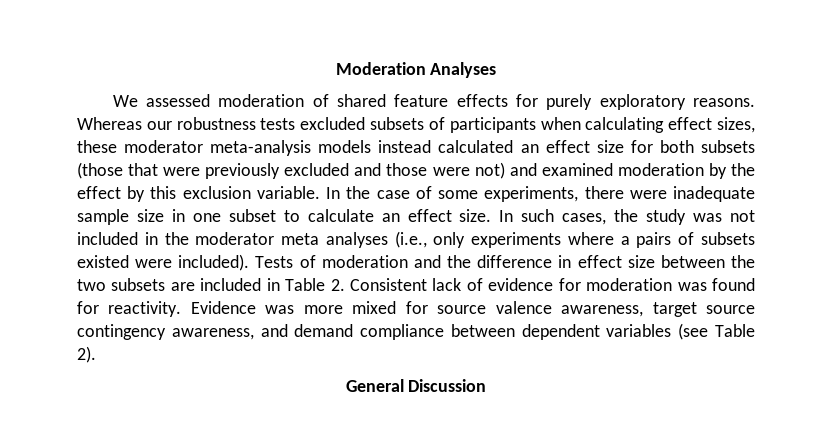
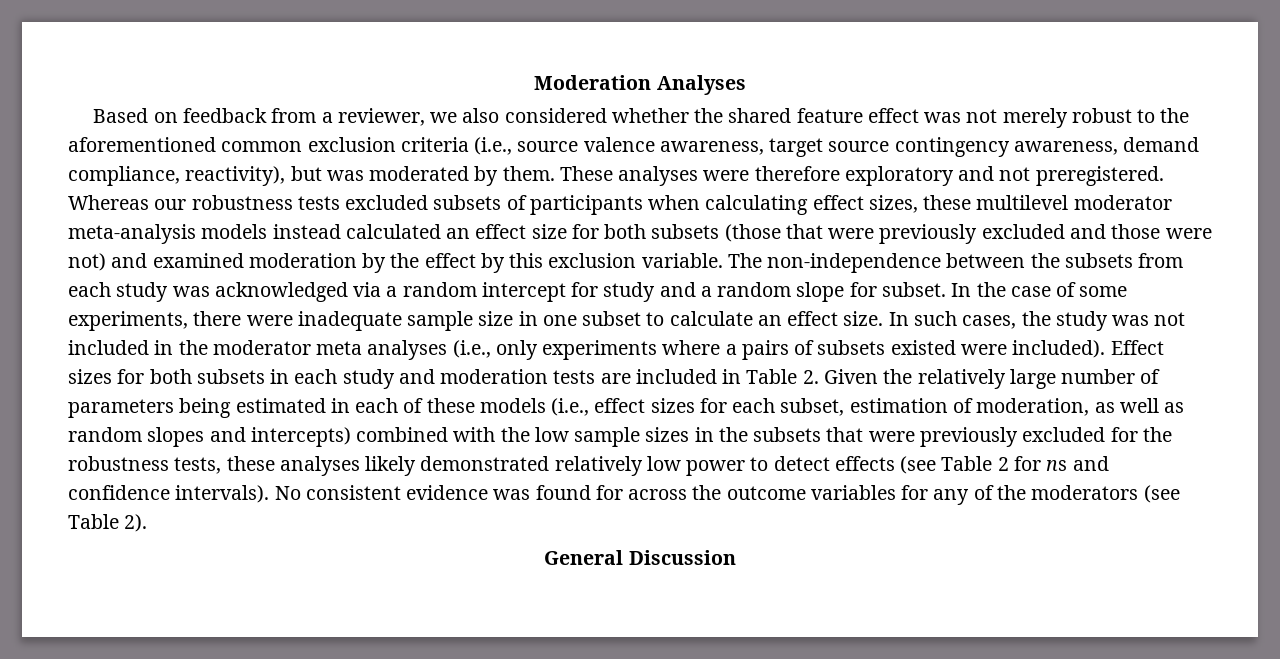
[112,94,755,110] We assessed moderation of shared feature effects for purely exploratory reasons. -> [93,108,1190,128] [68,137,1200,157] [68,166,1164,186] Based on feedback from a reviewer, we also considered whether the shared feature effect was not merely robust to the aforementioned common exclusion criteria (i.e., source valence awareness, target source contingency awareness, demand compliance, reactivity), but was moderated by them. These analyses were therefore exploratory and not preregistered.
(117, 146) none -> [976,195,1069,210] multilevel
(320, 192) none -> [727,253,1184,273] [68,282,946,302] The non-independence between the subsets from each study was acknowledged via a random intercept for study and a random slope for subset.
[255,255,755,268] [77,278,166,291] Tests of moderation and the difference in effect size between the two subsets -> [1110,340,1164,355] [68,369,596,389] Effect sizes for both subsets in each study and moderation tests
[350,278,756,291] [77,301,755,317] [77,324,672,340] Consistent lack of evidence for moderation was found for reactivity. Evidence was more mixed for source valence awareness, target source contingency awareness, and demand compliance between dependent variables -> [823,369,1161,389] [68,398,1185,418] [68,427,1172,447] [68,456,1109,476] [68,485,1139,505] Given the relatively large number of parameters being estimated in each of these models (i.e., effect sizes for each subset, estimation of moderation, as well as random slopes and intercepts) combined with the low sample sizes in the subsets that were previously excluded for the robustness tests, these analyses likely demonstrated relatively low power to detect effects (see Table 2 for ns and confidence intervals). No consistent evidence was found for across the outcome variables for any of the moderators

